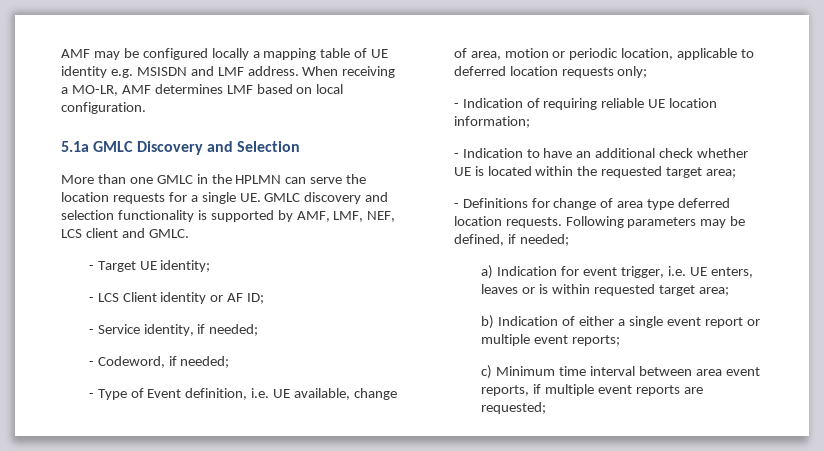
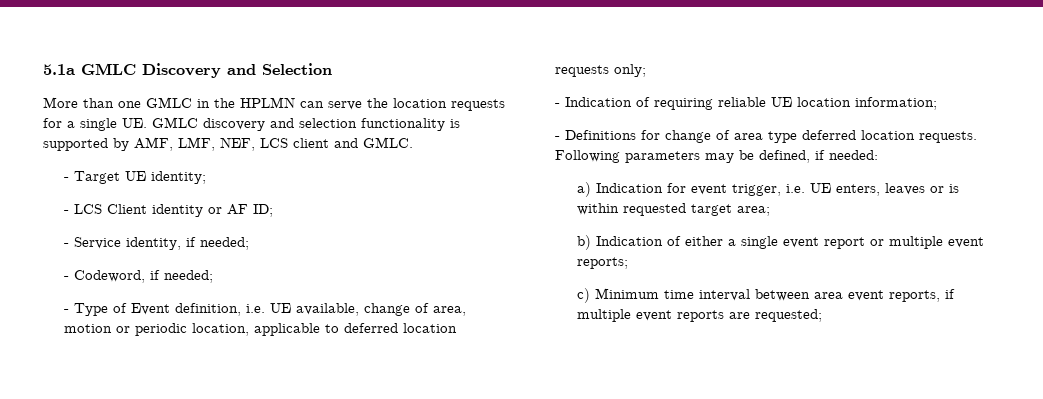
[61,48,389,60] [61,66,396,78] [61,84,344,96] [61,102,146,114] AMF may be configured locally a mapping table of UE identity e.g. MSISDN and LMF address. When receiving a MO-LR, AMF determines LMF based on local configuration. // -> (43, 69) none
[453,148,749,158] [453,166,737,178] // - Indication to have an additional check whether UE is located within the requested target area; -> (938, 103) none
[519,234,569,246] needed; -> [829,150,879,160] needed:

